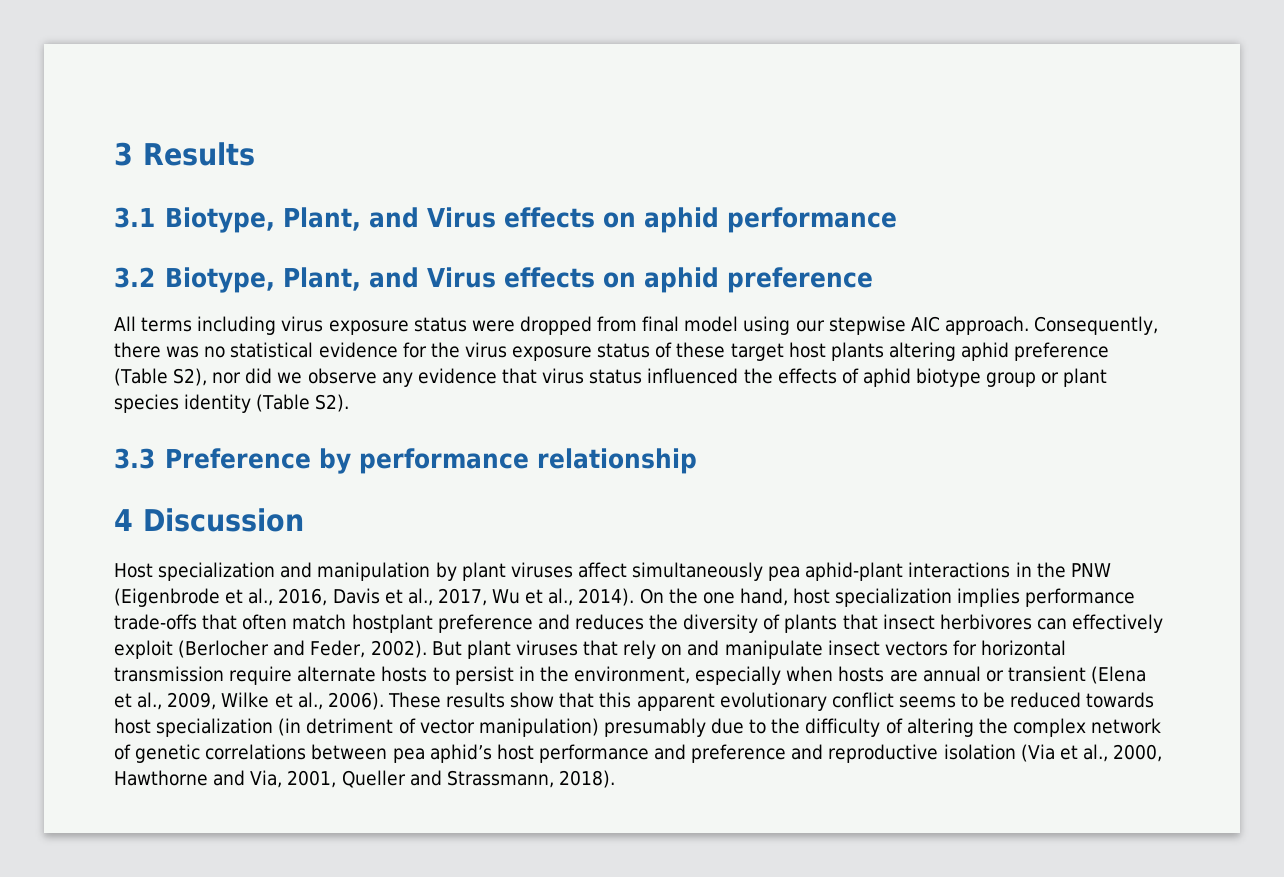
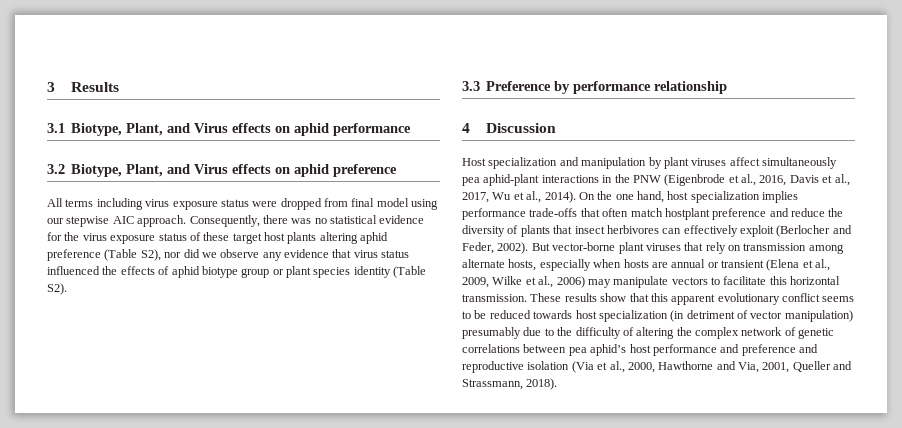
[574,614,644,630] reduces -> [791,208,825,217] reduce
(462, 648) none -> [552,242,616,251] vector-borne
[687,640,1067,659] [114,666,691,685] and manipulate insect vectors for horizontal transmission require alternate hosts to persist in the environment, -> [743,243,844,254] [462,259,537,271] transmission among alternate hosts,
[327,692,384,710] 2006). -> [556,276,841,288] [462,294,527,302] 2006) may manipulate vectors to facilitate this horizontal transmission.

